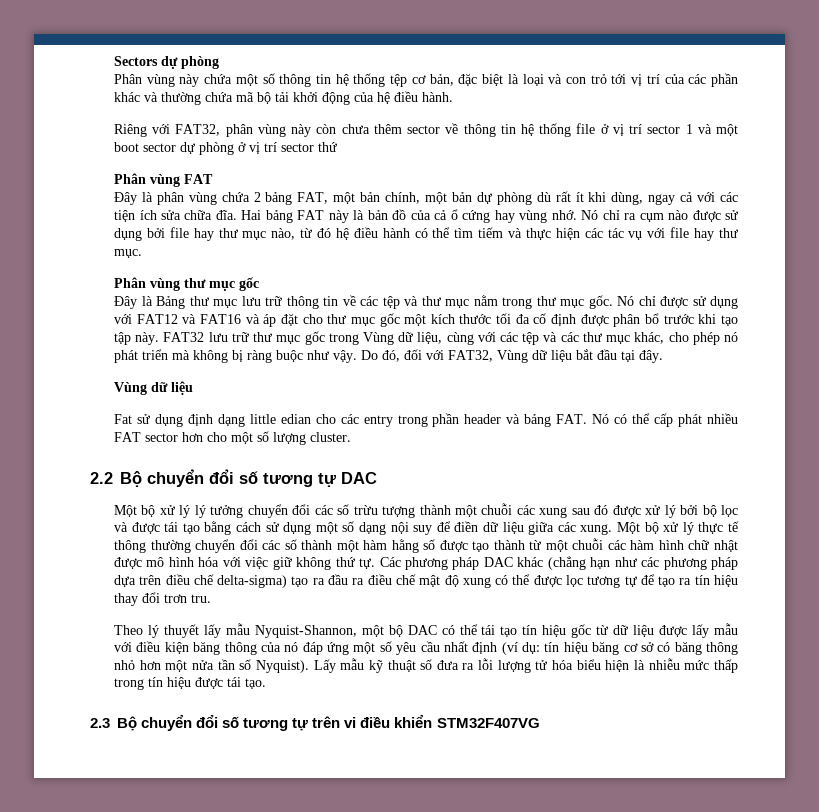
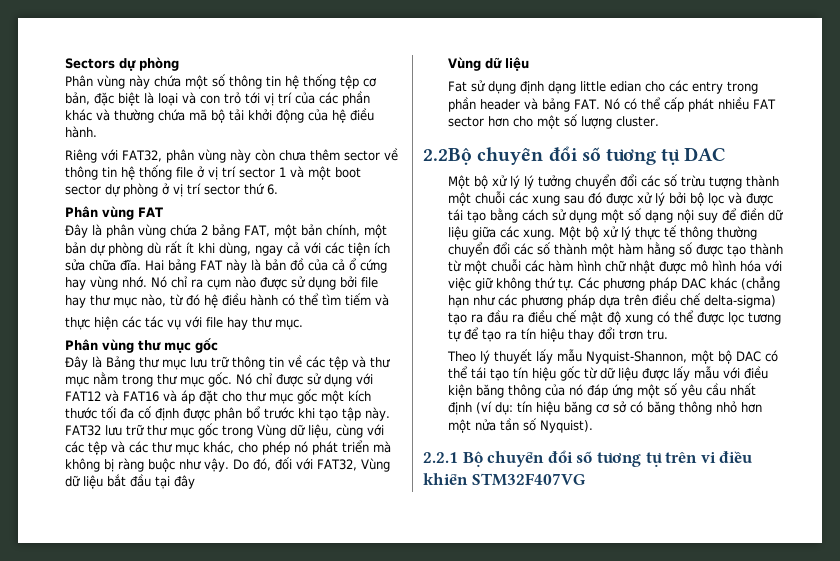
(338, 147) none -> [267,184,279,195] 6.
(523, 233) none -> (390, 300) //
[639,350,664,363] đây. -> [174,475,196,489] đây
[90,471,142,487] 2.2 Bộ -> [423,148,472,165] 2.2Bộ
[313,658,738,673] [114,677,267,690] [90,718,110,728] Lấy mẫu kỹ thuật số đưa ra lỗi lượng tử hóa biểu hiện là nhiễu mức thấp trong tín hiệu được tái tạo. // 2.3 -> [423,452,458,463] // 2.2.1

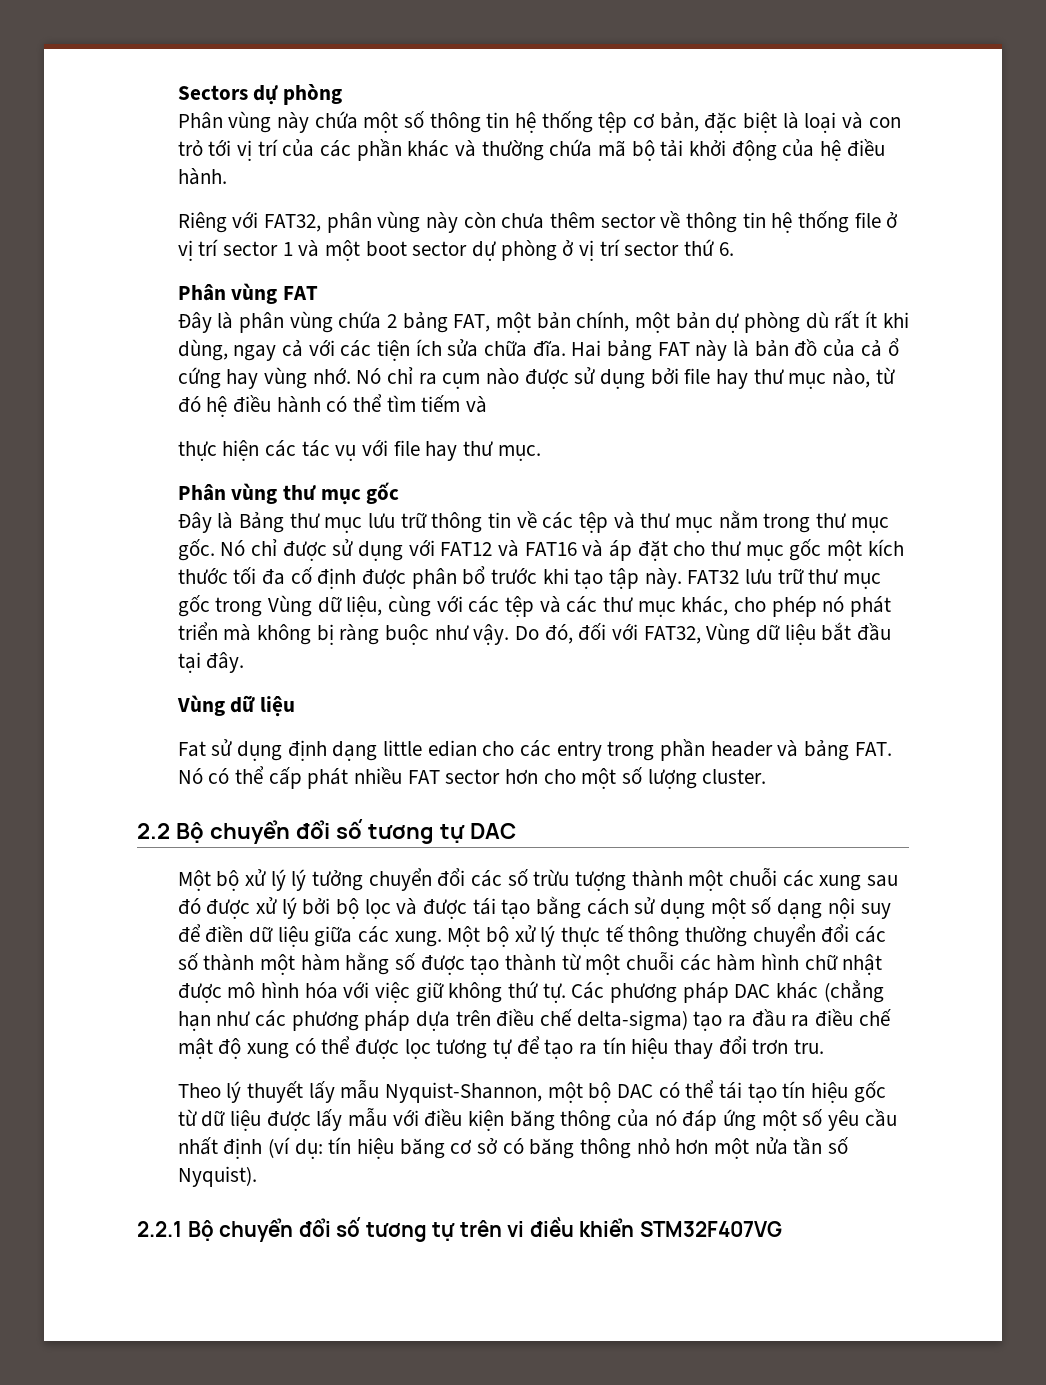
[174,475,196,489] đây -> [206,652,245,673] đây.
[423,148,472,165] 2.2Bộ -> [137,822,204,843] 2.2 Bộ

